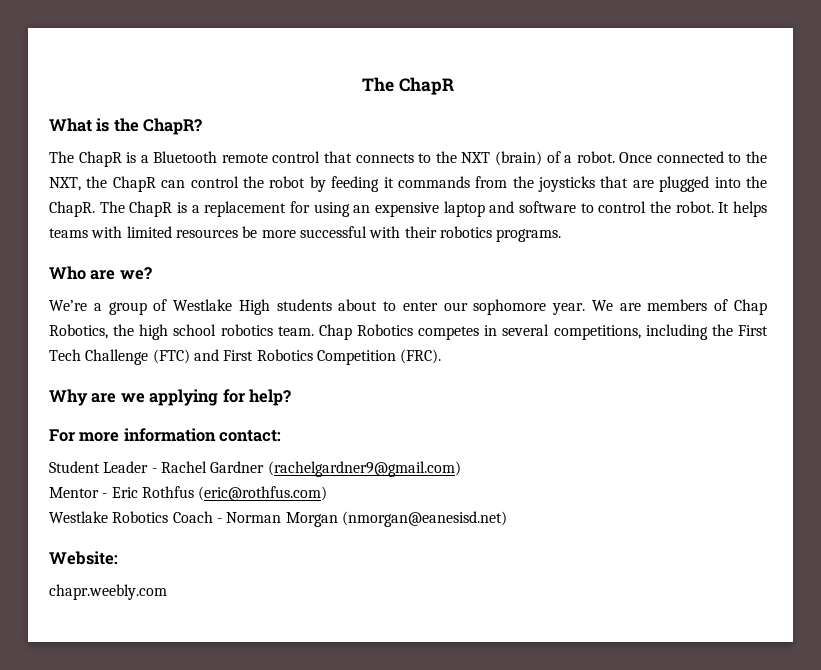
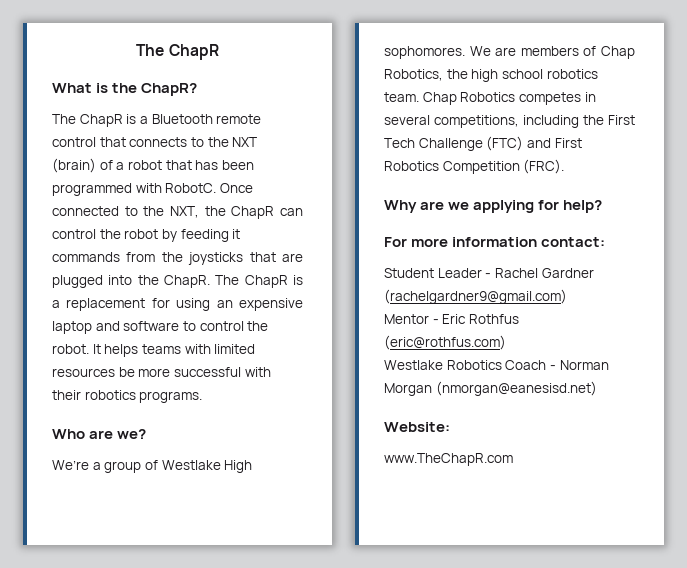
[576,151,615,163] robot. -> [127,160,254,170] [52,183,217,196] robot that has been programmed with RobotC.
[276,299,586,315] students about to enter our sophomore year. -> [384,46,465,59] sophomores.
[49,584,167,600] chapr.weebly.com -> [384,453,513,466] www.TheChapR.com

